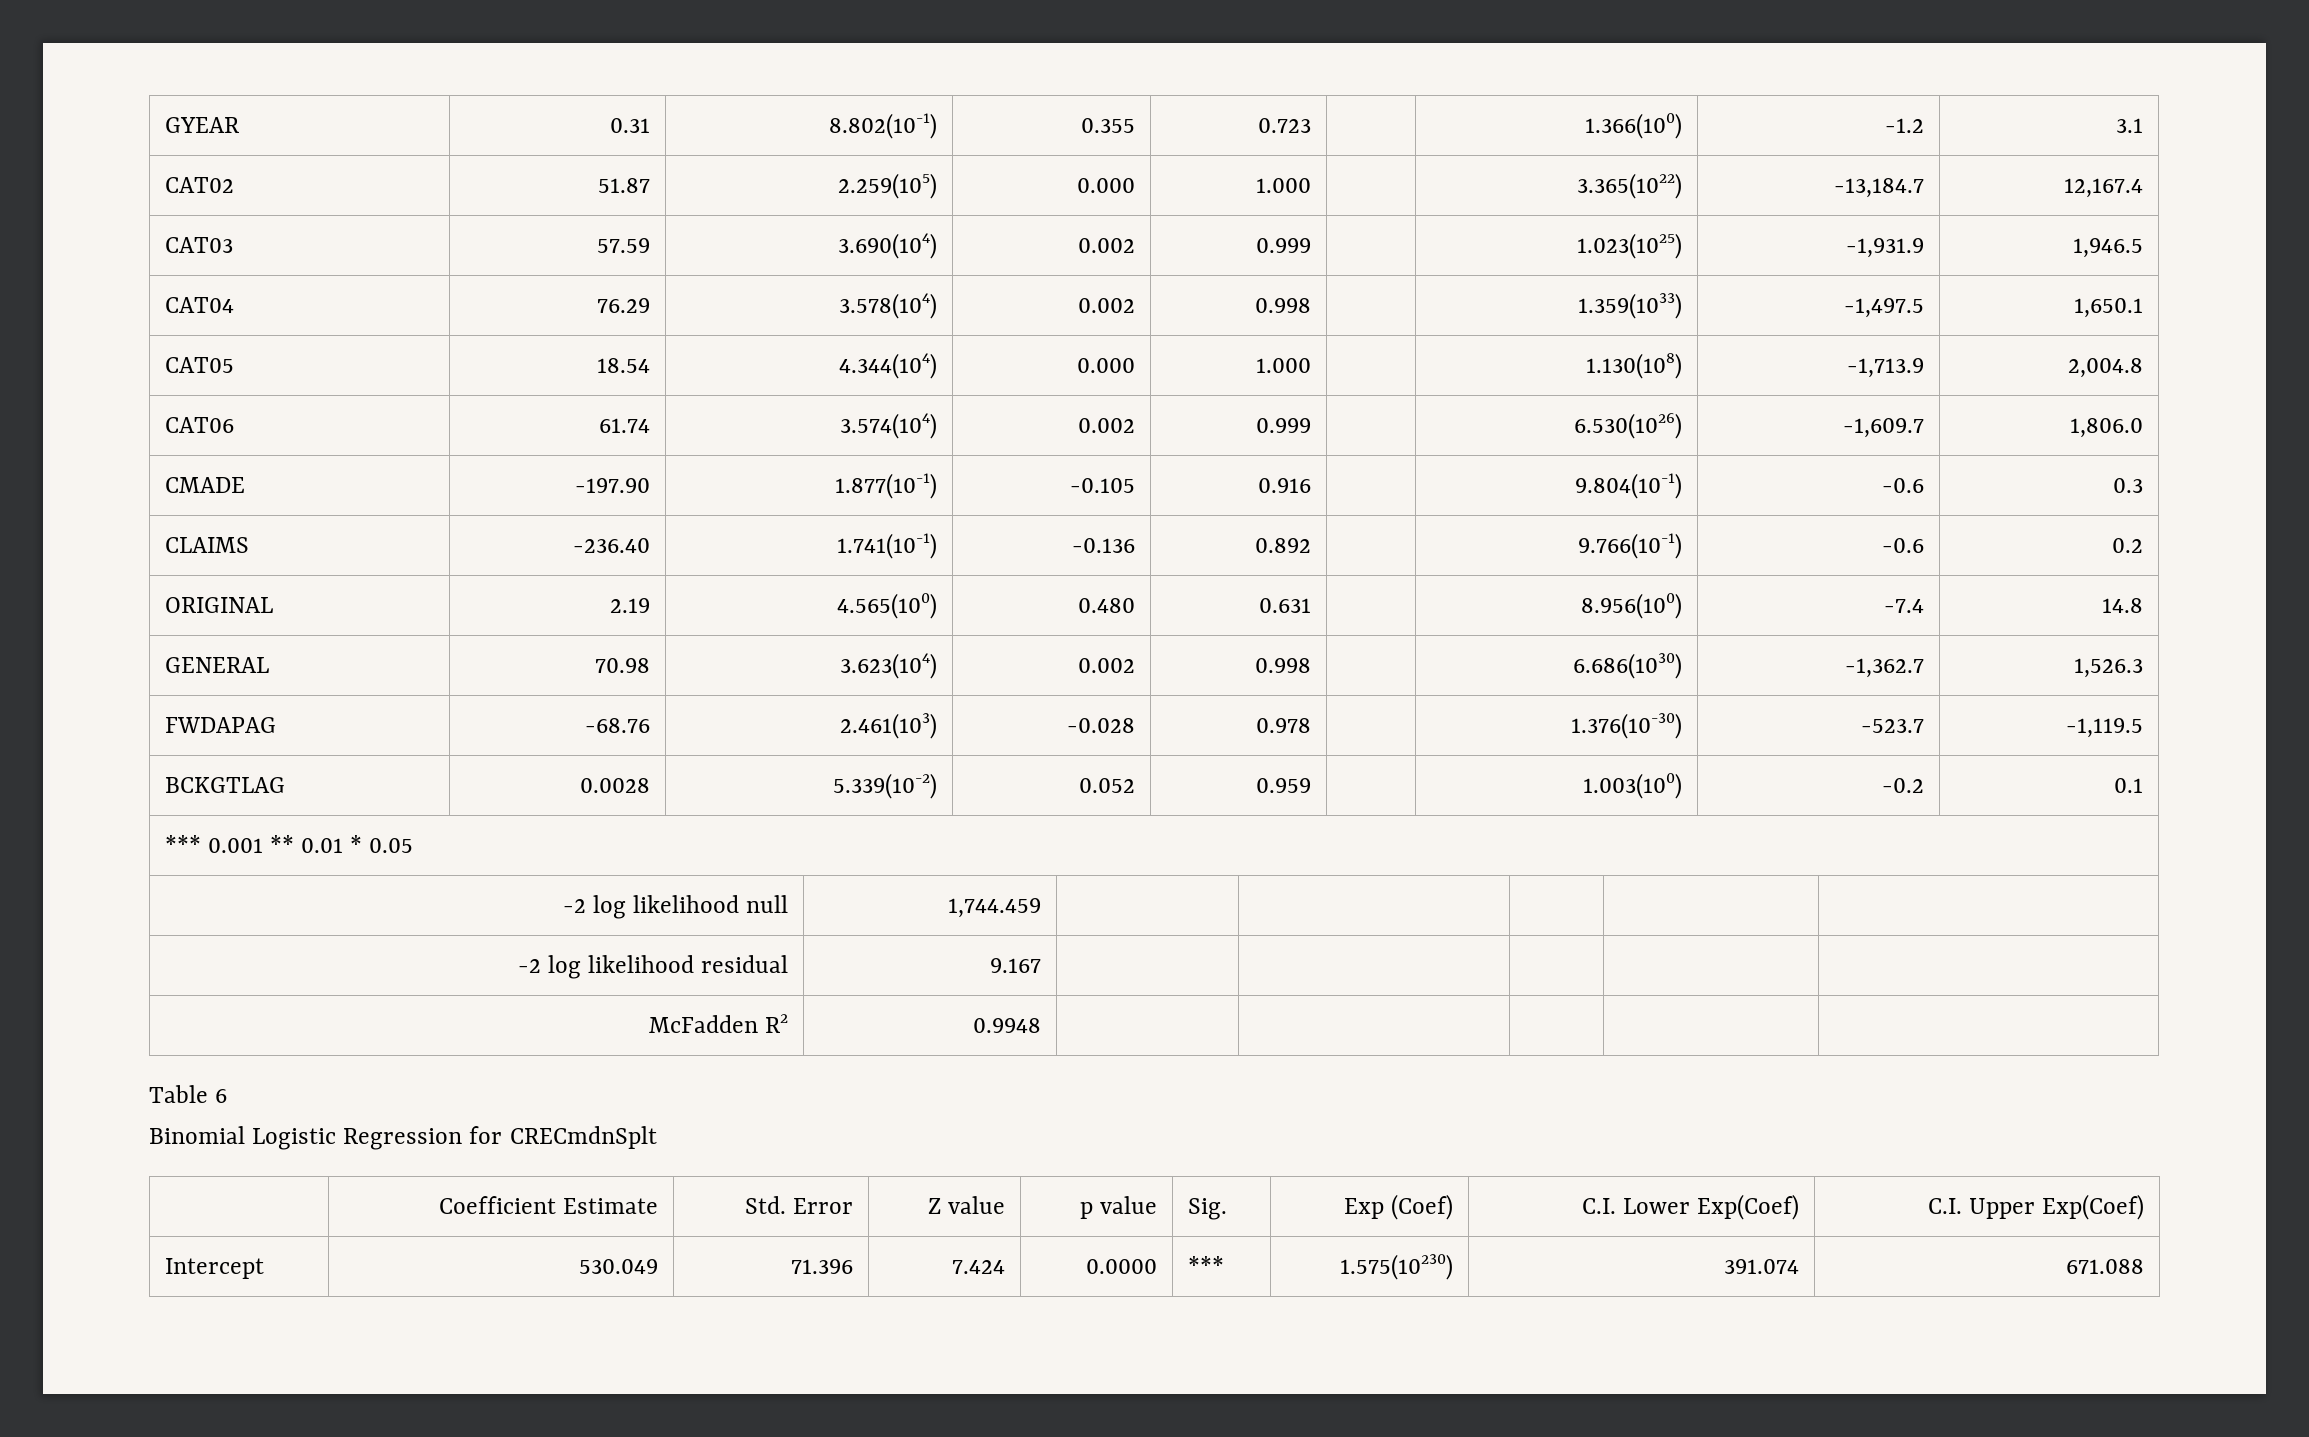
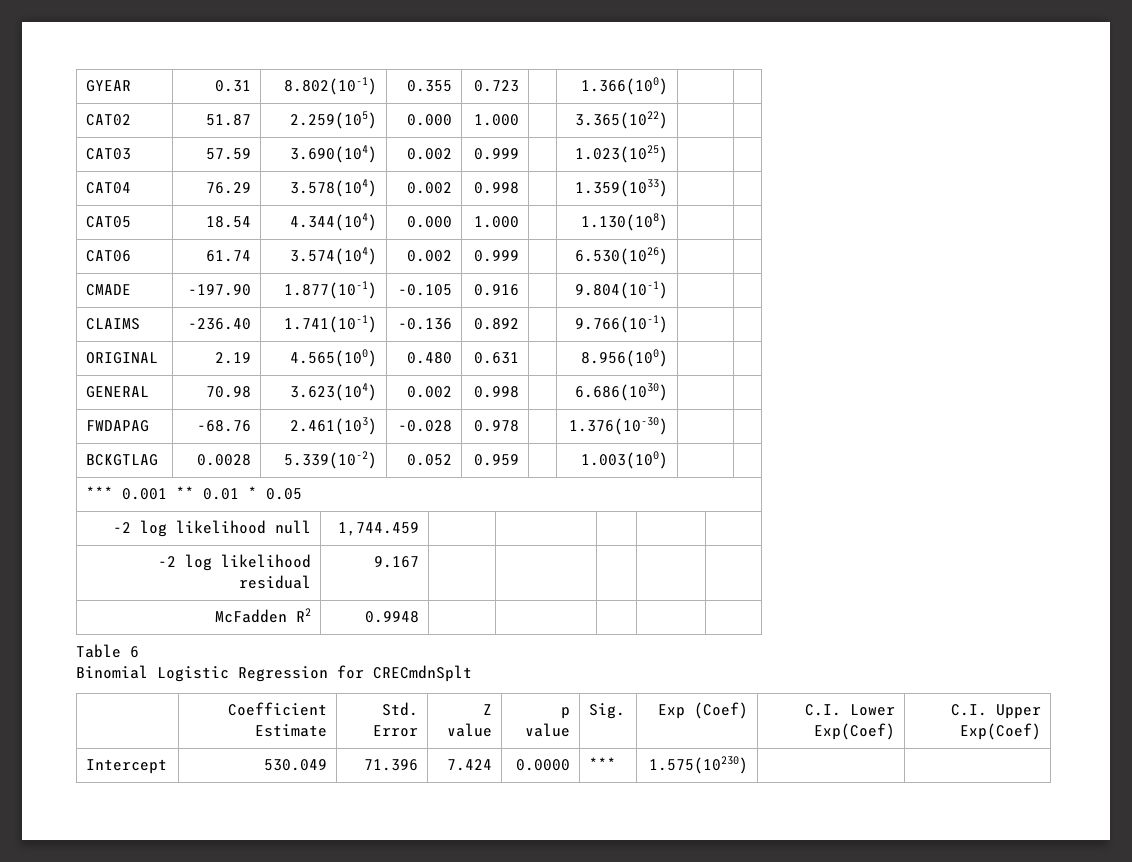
[1885,118,1925,133] [2116,118,2144,133] -1.2 | 3.1 -> (668, 86) |
[1834,178,1925,198] [2064,178,2144,198] -13,184.7 | 12,167.4 -> (668, 120) |
[1846,238,1925,258] [2073,238,2144,258] -1,931.9 | 1,946.5 -> (668, 154) |
[1844,298,1925,318] [2074,298,2144,318] -1,497.5 | 1,650.1 -> (668, 188) |
[1847,358,1925,378] [2068,358,2144,378] -1,713.9 | 2,004.8 -> (668, 222) |
[1843,418,1925,438] [2070,418,2144,438] -1,609.7 | 1,806.0 -> (668, 256) |
[1882,478,1925,493] [2113,478,2144,493] -0.6 | 0.3 -> (668, 290) |
[1882,538,1925,553] [2112,538,2144,553] -0.6 | 0.2 -> (668, 324) |
[1884,599,1925,613] [2102,598,2144,613] -7.4 | 14.8 -> (668, 358) |
[1845,658,1925,678] [2074,658,2144,678] -1,362.7 | 1,526.3 -> (668, 392) |
[1861,719,1925,733] [2066,718,2144,738] -523.7 | -1,119.5 -> (668, 426) |
[1882,778,1925,793] [2114,778,2144,793] -0.2 | 0.1 -> (668, 460) |
[1724,1259,1800,1274] [2066,1259,2145,1274] 391.074 | 671.088 -> (748, 765) |

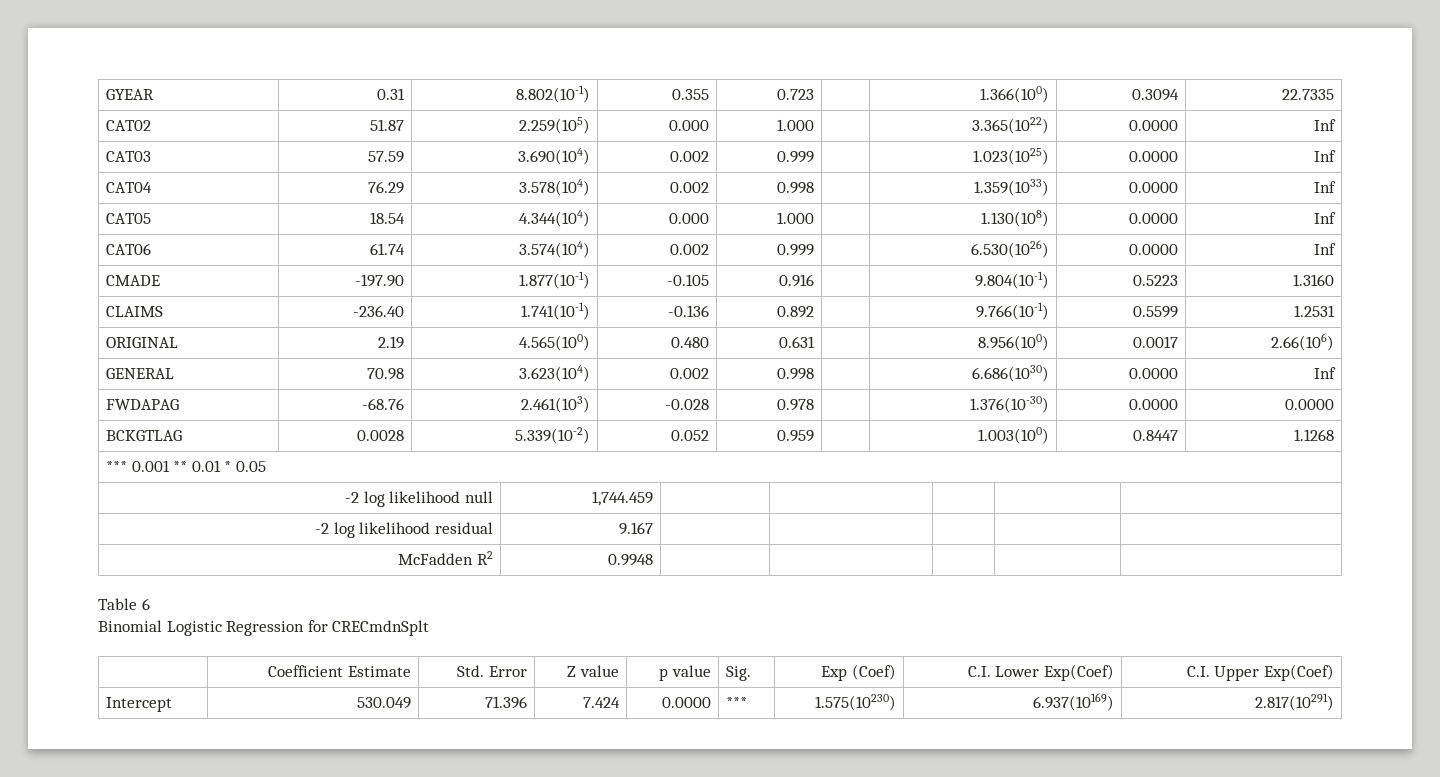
(668, 86) | -> [1131,89,1179,101] [1281,89,1334,100] 0.3094 | 22.7335
(668, 120) | -> [1128,120,1178,131] [1313,119,1336,131] 0.0000 | Inf
(668, 154) | -> [1128,151,1178,162] [1313,150,1336,162] 0.0000 | Inf
(668, 188) | -> [1128,182,1178,193] [1313,181,1336,193] 0.0000 | Inf
(668, 222) | -> [1128,213,1178,224] [1313,212,1336,224] 0.0000 | Inf
(668, 256) | -> [1128,244,1178,255] [1313,243,1336,255] 0.0000 | Inf
(668, 290) | -> [1132,275,1178,286] [1292,274,1334,286] 0.5223 | 1.3160
(668, 324) | -> [1132,306,1178,318] [1293,305,1335,317] 0.5599 | 1.2531
(668, 358) | -> [1132,336,1178,348] [1270,333,1334,351] 0.0017 | 2.66(106)
(668, 392) | -> [1128,368,1178,379] [1313,367,1336,379] 0.0000 | Inf
(668, 426) | -> [1128,399,1178,410] [1284,399,1334,410] 0.0000 | 0.0000
(668, 460) | -> [1132,430,1178,441] [1293,429,1334,441] 0.8447 | 1.1268
(748, 765) | -> [1032,693,1114,711] [1254,693,1334,711] 6.937(10169) | 2.817(10291)

